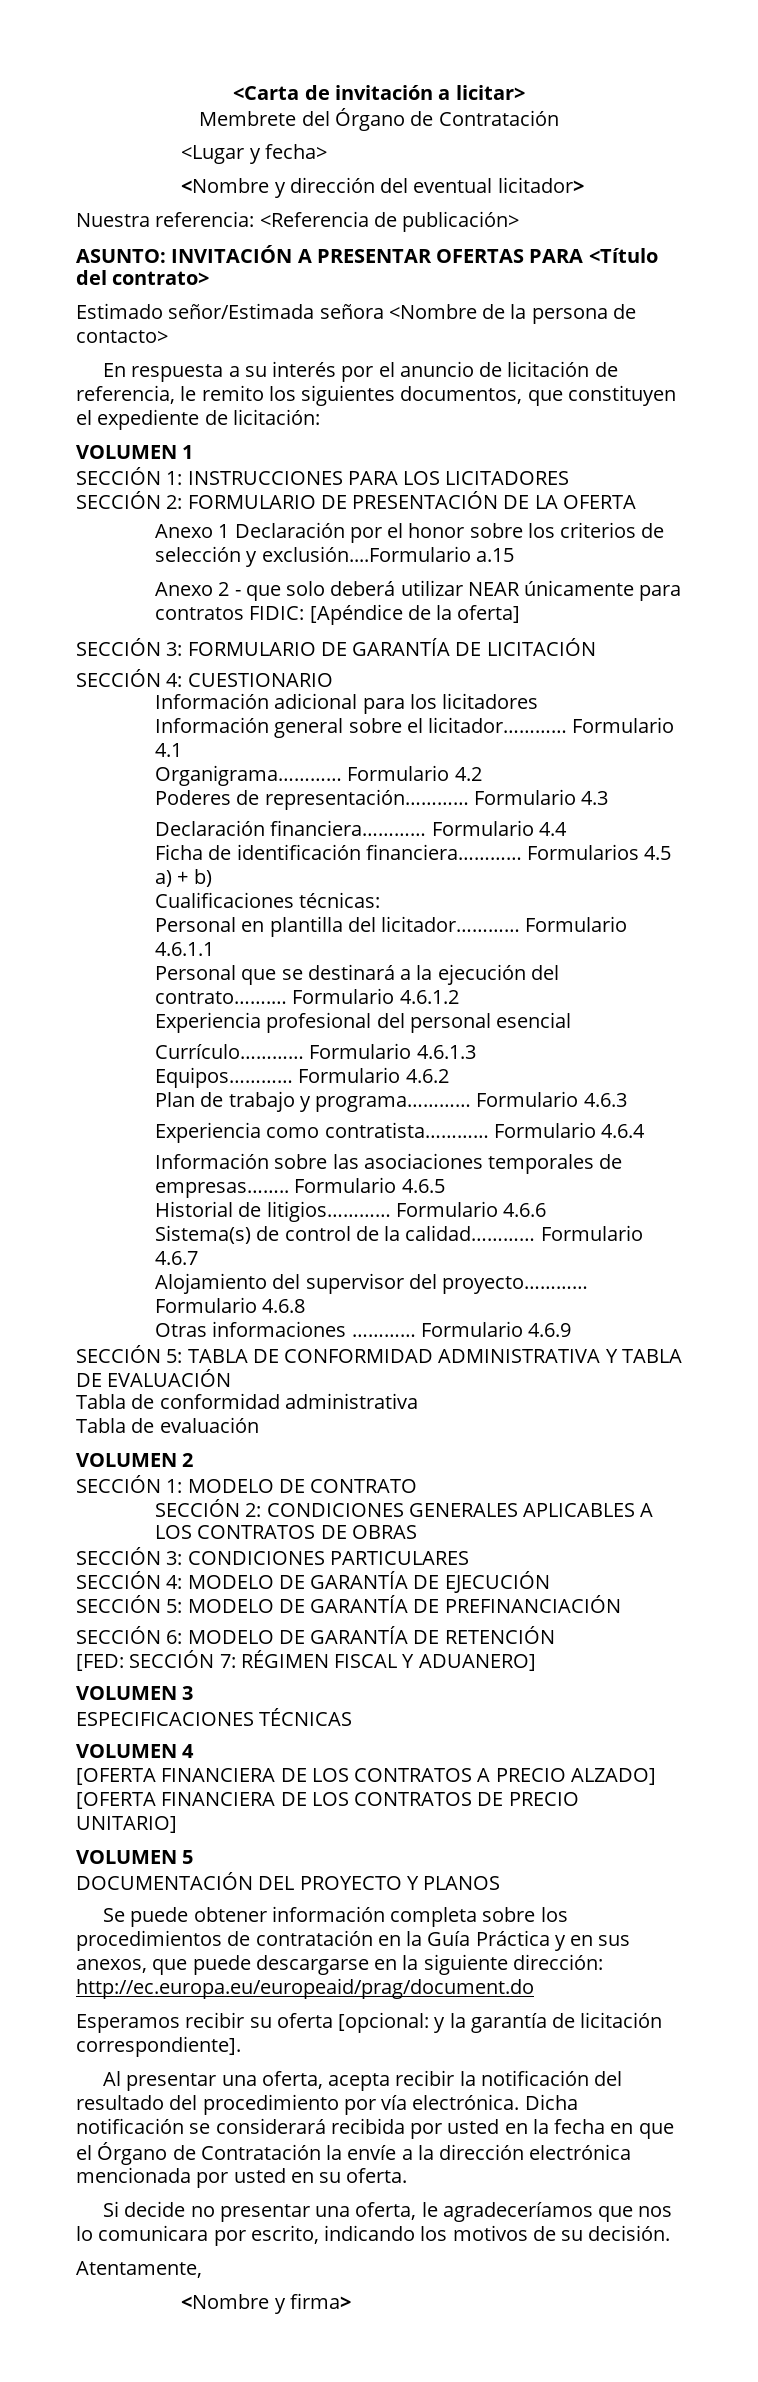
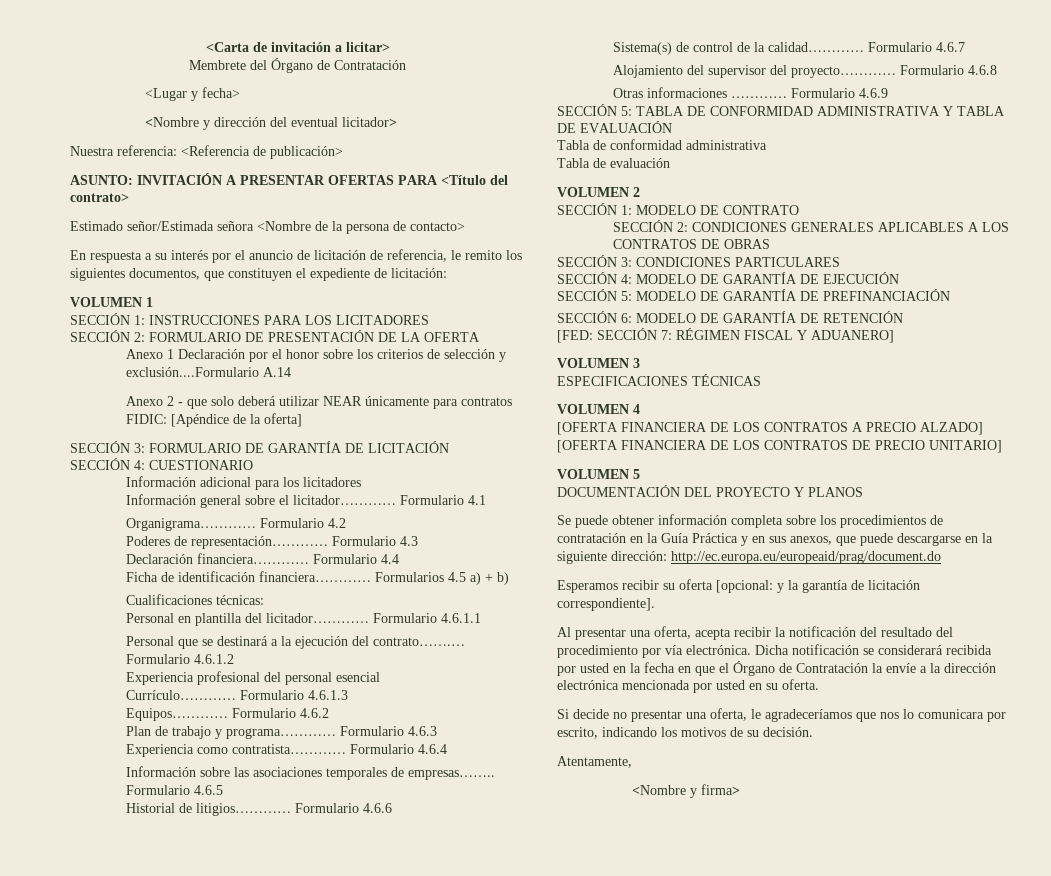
[475,548,514,562] a.15 -> [263,367,292,377] A.14

